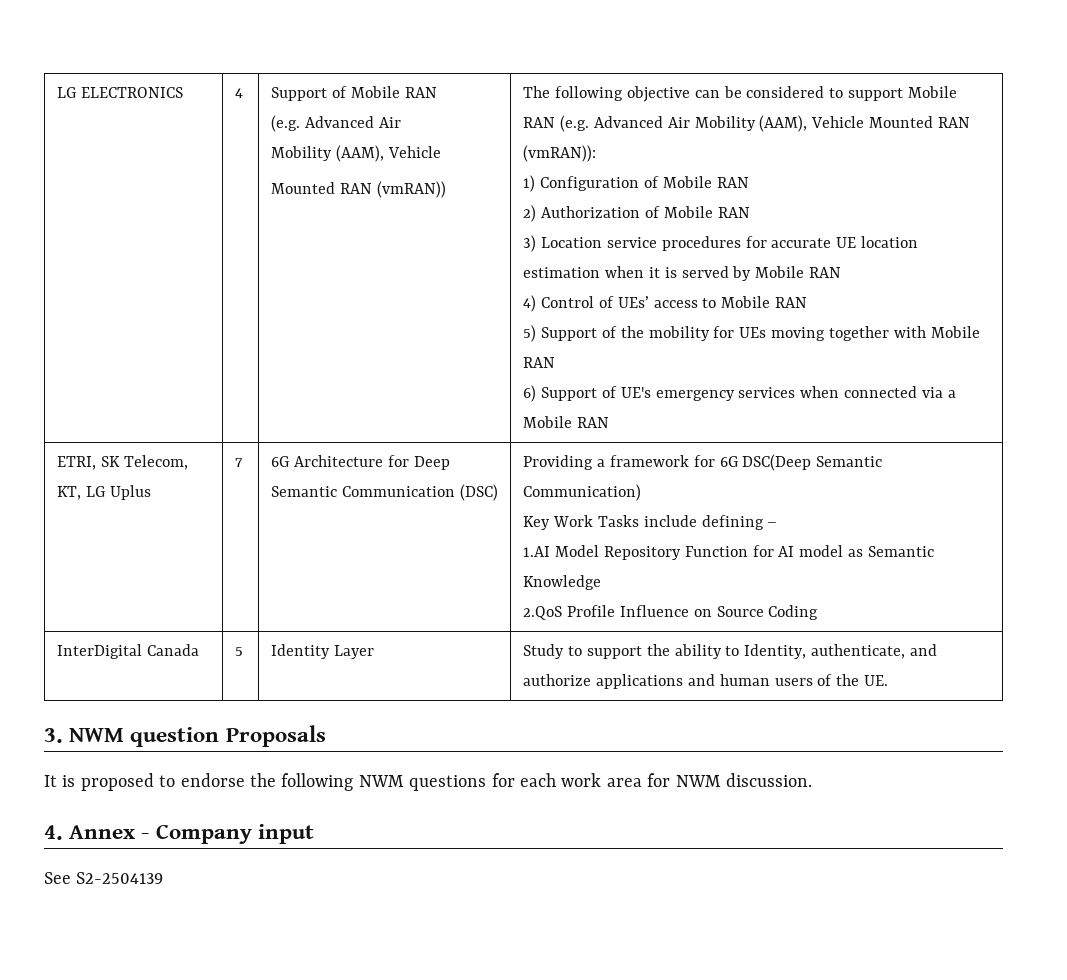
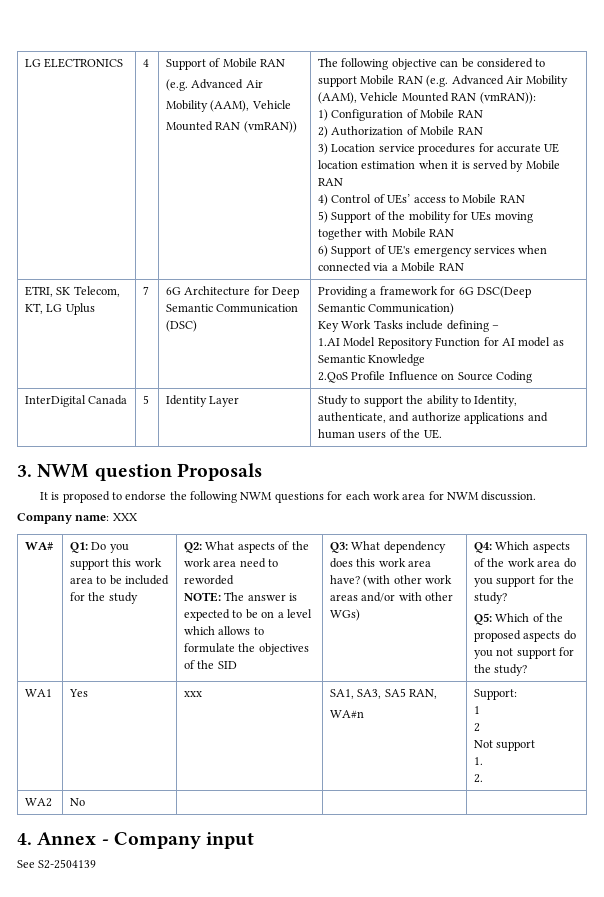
(812, 780) none -> [17,513,138,524] [25,542,55,550] [70,542,129,553] [70,558,162,570] [70,575,170,585] [70,592,138,604] [184,541,309,553] [184,558,279,568] [184,575,235,585] [184,592,298,602] [184,609,312,621] [184,626,264,635] [184,643,309,655] [184,660,237,669] [330,541,446,553] [330,558,432,568] [330,575,453,587] [330,592,454,602] [330,609,361,621] [474,541,570,553] [474,558,576,568] [474,575,575,587] [474,592,508,604] [474,613,564,625] [474,630,576,642] [474,647,575,659] [474,664,528,676] [25,689,53,697] [69,689,89,697] [184,691,203,697] [330,688,438,699] [330,710,365,718] [474,689,518,700] [474,706,481,714] [474,723,481,732] [474,740,536,751] [474,757,484,765] [474,774,484,783] [25,798,53,807] [70,798,86,806] // Company name: XXX // WA# | Q1: Do you support this work area to be included for the study | Q2: What aspects of the work area need to reworded // NOTE: The answer is expected to be on a level which allows to formulate the objectives of the SID | Q3: What dependency does this work area have? (with other work areas and/or with other WGs) | Q4: Which aspects of the work area do you support for the study? // Q5: Which of the proposed aspects do you not support for the study? // WA1 | Yes | xxx | SA1, SA3, SA5 RAN, // WA#n | Support: // 1 // 2 // Not support // 1. // 2. // WA2 | No | | |

